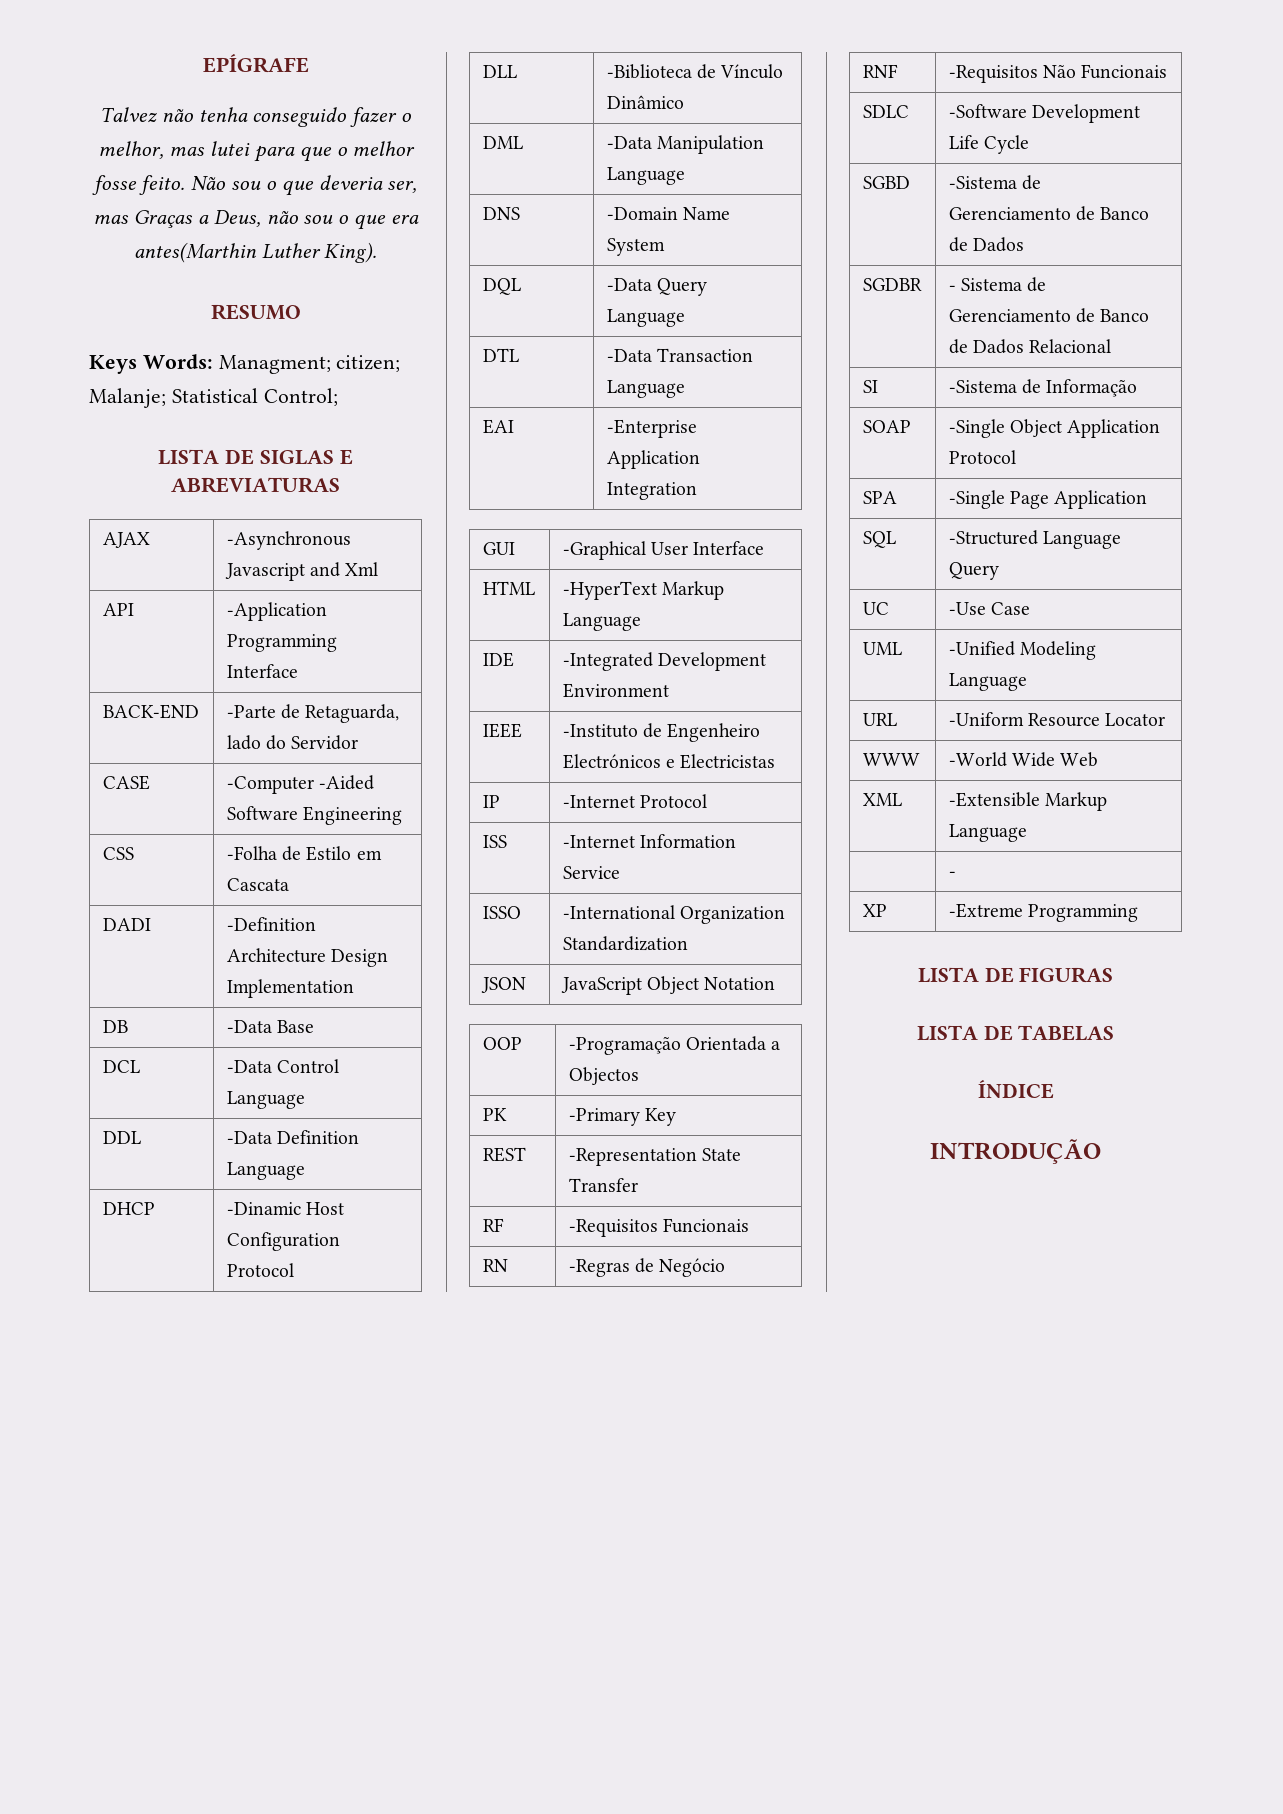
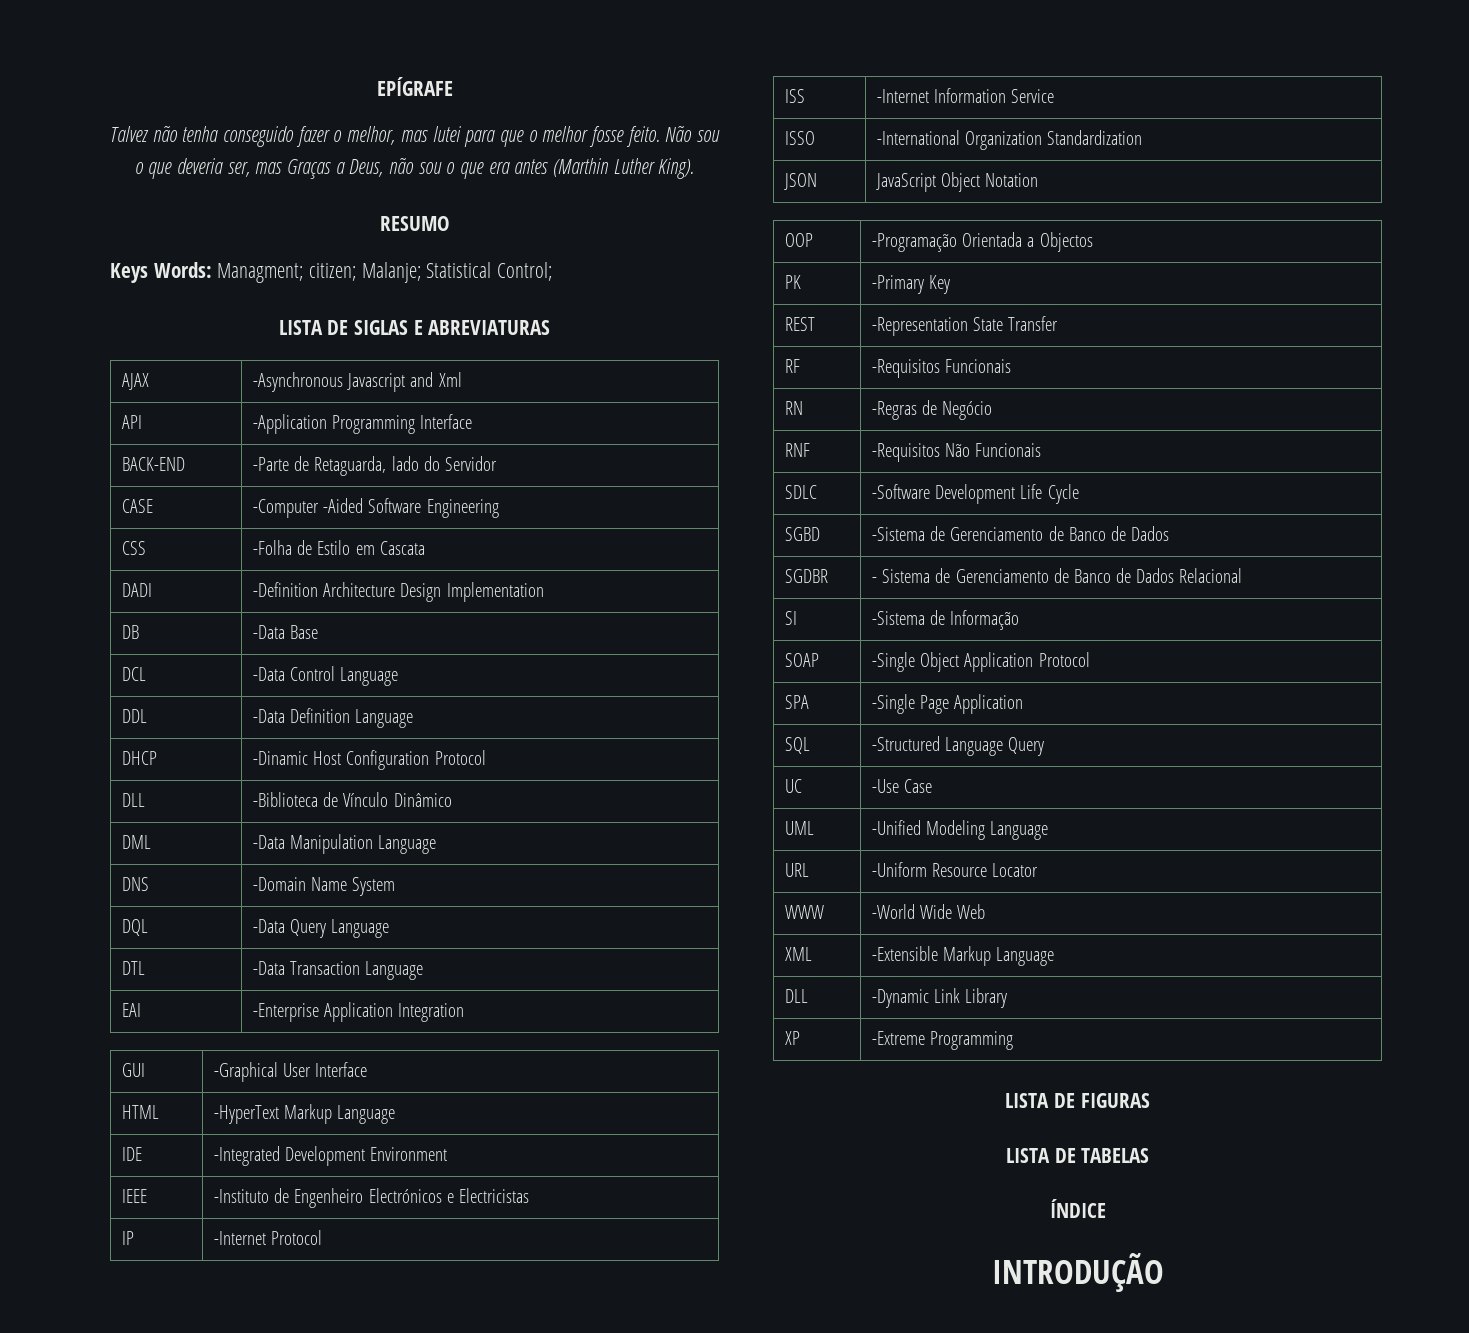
[133,242,257,263] antes(Marthin -> [514,158,609,177] antes (Marthin
[948,871,956,877] | - -> [785,989,809,1003] [872,988,1008,1008] DLL | -Dynamic Link Library

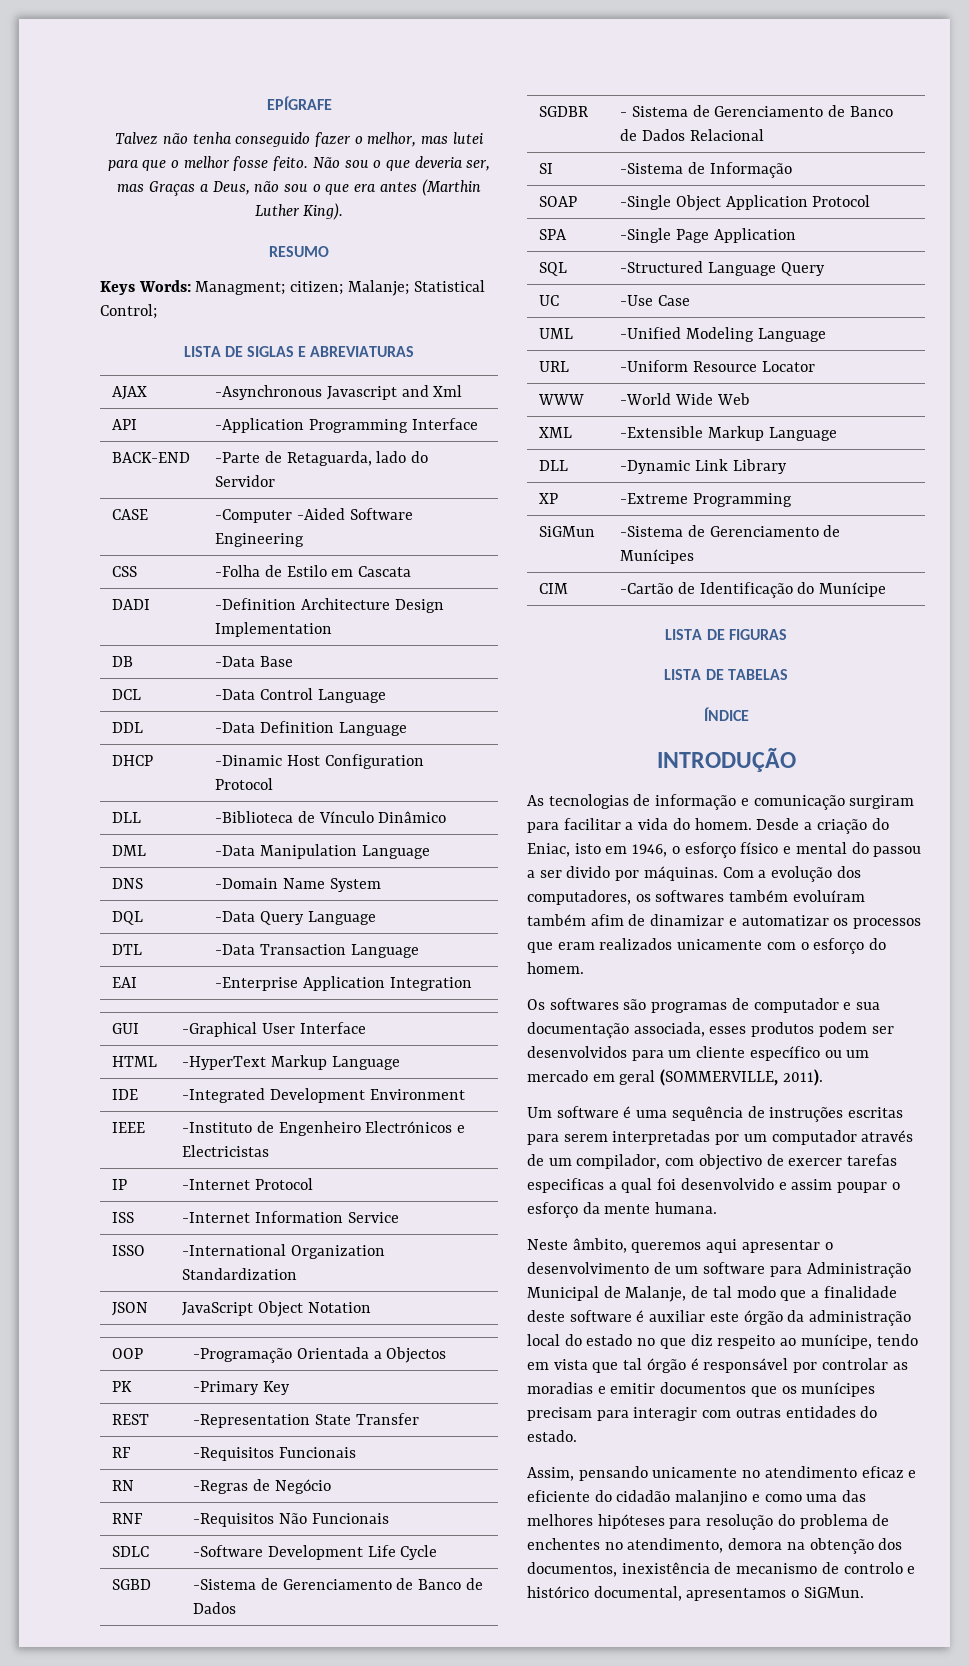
(1014, 1040) none -> [539,526,596,537] [620,525,841,537] [620,549,695,564] [539,583,569,594] [620,582,886,598] // SiGMun | -Sistema de Gerenciamento de Munícipes // CIM | -Cartão de Identificação do Munícipe
(1164, 1272) none -> [527,794,915,810] [527,818,889,834] [527,842,922,858] [527,866,861,882] [527,890,865,905] [527,914,922,929] [527,938,887,954] [527,962,584,974] [527,998,881,1013] [527,1022,894,1038] [527,1046,870,1061] [527,1069,823,1086] [527,1106,904,1122] [527,1130,914,1145] [527,1154,898,1170] [527,1178,900,1193] [527,1202,718,1218] [527,1238,833,1253] [527,1262,911,1278] [527,1286,897,1302] [527,1310,912,1326] [527,1334,918,1349] [527,1358,908,1373] [527,1382,876,1397] [527,1406,878,1421] [527,1430,577,1442] [527,1466,917,1481] [527,1490,867,1506] [527,1514,890,1530] [527,1538,903,1554] [527,1562,916,1577] [527,1586,864,1601] // As tecnologias de informação e comunicação surgiram para facilitar a vida do homem. Desde a criação do Eniac, isto em 1946, o esforço físico e mental do passou a ser divido por máquinas. Com a evolução dos computadores, os softwares também evoluíram também afim de dinamizar e automatizar os processos que eram realizados unicamente com o esforço do homem. // Os softwares são programas de computador e sua documentação associada, esses produtos podem ser desenvolvidos para um cliente específico ou um mercado em geral (SOMMERVILLE, 2011). // Um software é uma sequência de instruções escritas para serem interpretadas por um computador através de um compilador, com objectivo de exercer tarefas especificas a qual foi desenvolvido e assim poupar o esforço da mente humana. // Neste âmbito, queremos aqui apresentar o desenvolvimento de um software para Administração Municipal de Malanje, de tal modo que a finalidade deste software é auxiliar este órgão da administração local do estado no que diz respeito ao munícipe, tendo em vista que tal órgão é responsável por controlar as moradias e emitir documentos que os munícipes precisam para interagir com outras entidades do estado. // Assim, pensando unicamente no atendimento eficaz e eficiente do cidadão malanjino e como uma das melhores hipóteses para resolução do problema de enchentes no atendimento, demora na obtenção dos documentos, inexistência de mecanismo de controlo e histórico documental, apresentamos o SiGMun.

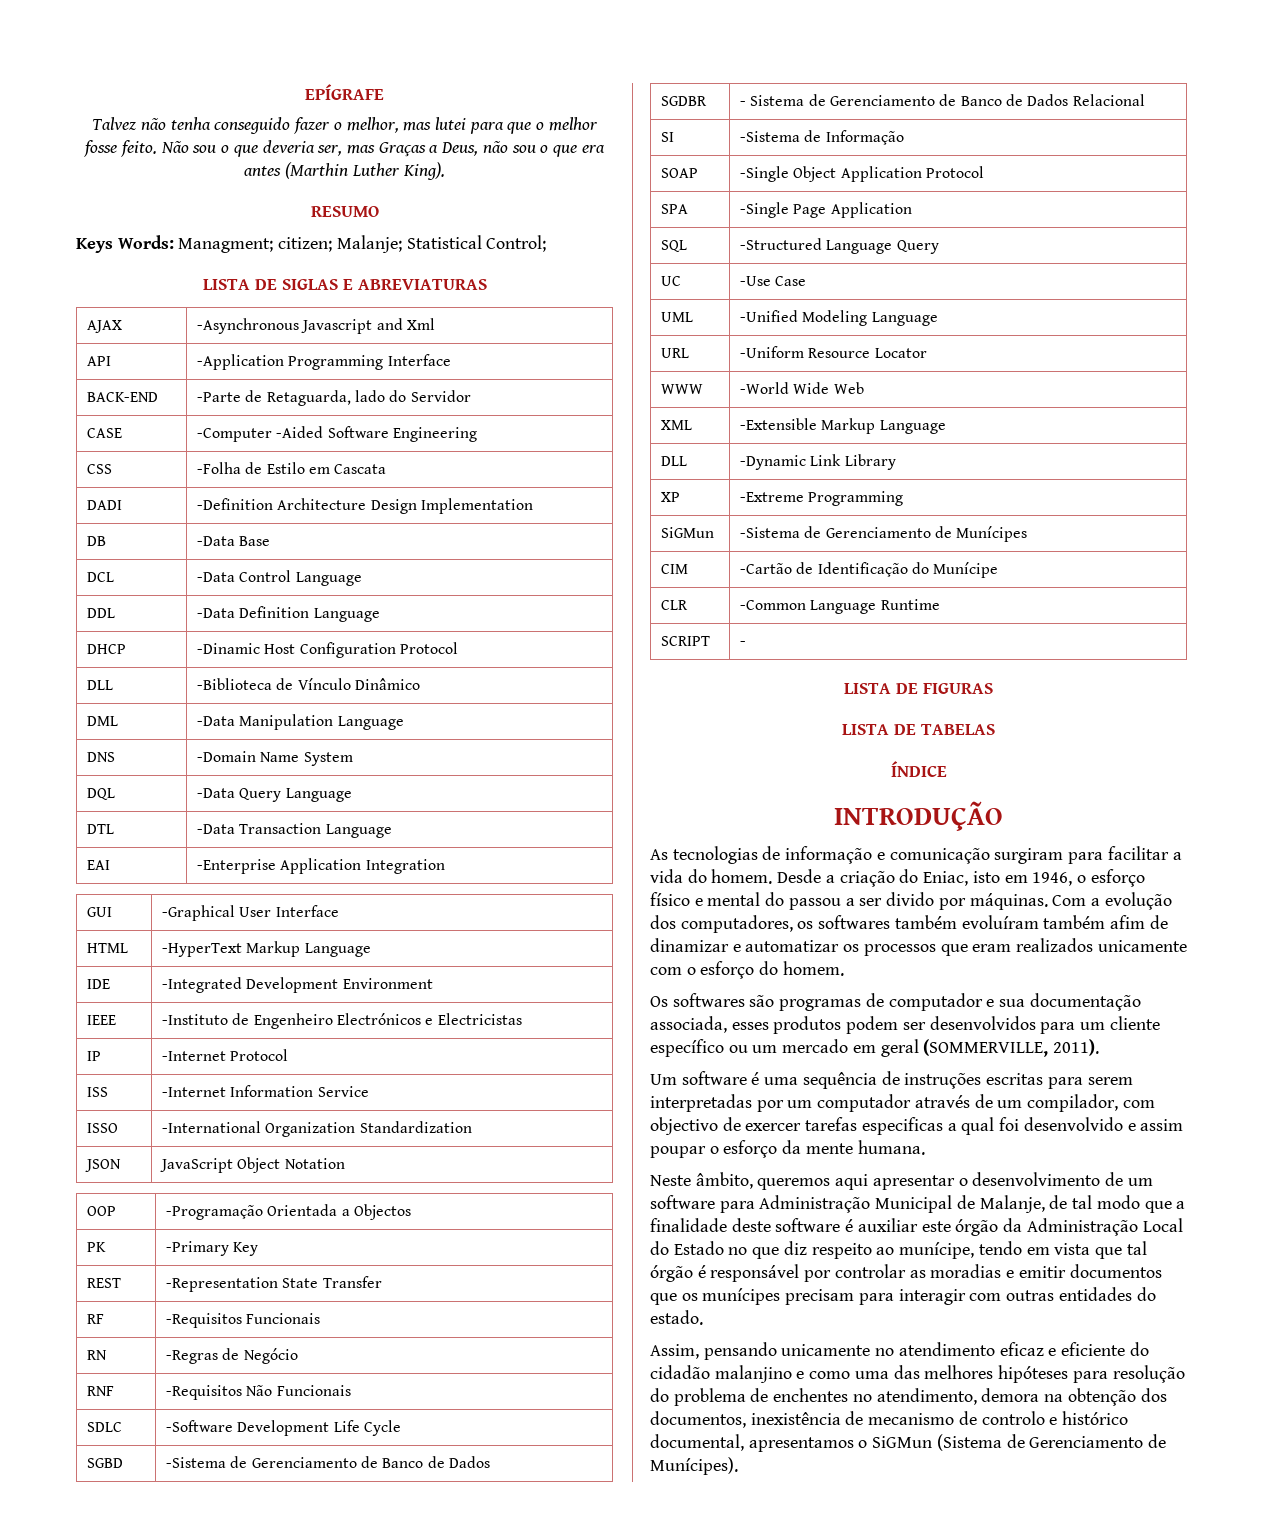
(886, 589) none -> [661,600,689,610] [740,599,940,614] [661,636,711,646] [740,641,747,646] // CLR | -Common Language Runtime // SCRIPT | -
[809,1310,912,1326] [527,1334,633,1346] administração local do estado -> [1026,1218,1183,1236] [650,1241,724,1255] Administração Local do Estado
[803,1587,864,1598] SiGMun. -> [872,1434,1167,1451] [650,1457,738,1475] SiGMun (Sistema de Gerenciamento de Munícipes).

